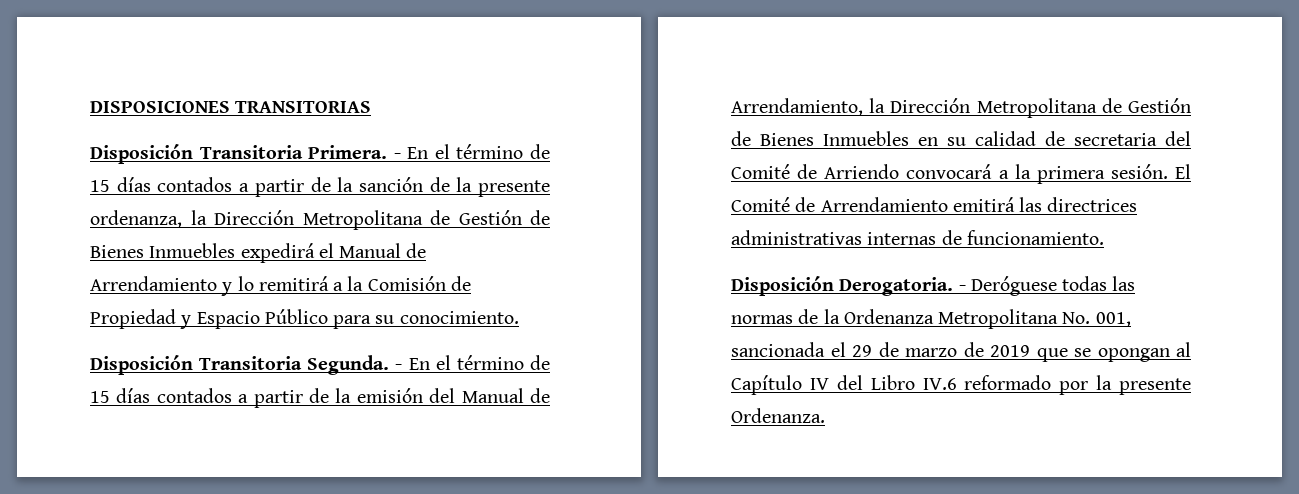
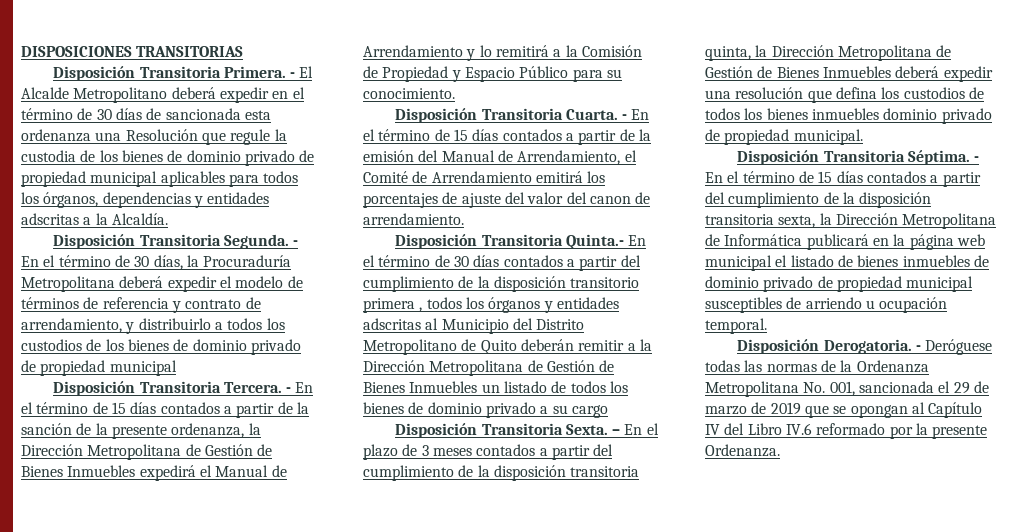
(401, 156) none -> [299,66,314,78] [21,87,305,103] [21,108,271,120] [21,129,287,145] [21,150,315,166] [21,171,299,187] [21,192,270,208] [21,213,168,225] [53,234,299,249] [21,255,292,270] [21,276,303,292] [21,297,261,313] [21,318,285,334] [21,339,301,355] [21,360,177,376] [53,381,292,396] El Alcalde Metropolitano deberá expedir en el término de 30 días de sancionada esta ordenanza una Resolución que regule la custodia de los bienes de dominio privado de propiedad municipal aplicables para todos los órganos, dependencias y entidades adscritas a la Alcaldía. // Disposición Transitoria Segunda. - En el término de 30 días, la Procuraduría Metropolitana deberá expedir el modelo de términos de referencia y contrato de arrendamiento, y distribuirlo a todos los custodios de los bienes de dominio privado de propiedad municipal // Disposición Transitoria Tercera. -
[307,355,390,375] Segunda. -> [565,109,618,120] Cuarta.
[869,98,1191,118] [731,131,1191,146] [731,164,1191,184] [731,197,1138,212] [731,230,1104,245] la Dirección Metropolitana de Gestión de Bienes Inmuebles en su calidad de secretaria del Comité de Arriendo convocará a la primera sesión. El Comité de Arrendamiento emitirá las directrices administrativas internas de funcionamiento. -> [624,150,637,162] [363,171,606,183] [363,192,651,208] [363,213,464,225] [395,234,647,249] [363,255,641,271] [363,276,640,292] [363,297,619,313] [363,318,585,334] [363,339,652,355] [363,360,615,376] [363,381,628,393] [363,402,608,418] [395,423,659,438] [363,444,614,460] [363,465,640,481] [705,45,952,61] [705,66,993,82] [705,87,984,103] [705,108,992,124] [705,129,863,145] [737,150,980,165] [705,171,981,187] [705,192,932,208] [705,213,997,229] [705,234,985,250] [705,255,989,271] [705,276,974,292] [705,297,948,313] [705,318,767,334] el Comité de Arrendamiento emitirá los porcentajes de ajuste del valor del canon de arrendamiento. // Disposición Transitoria Quinta.- En el término de 30 días contados a partir del cumplimiento de la disposición transitorio primera , todos los órganos y entidades adscritas al Municipio del Distrito Metropolitano de Quito deberán remitir a la Dirección Metropolitana de Gestión de Bienes Inmuebles un listado de todos los bienes de dominio privado a su cargo // Disposición Transitoria Sexta. – En el plazo de 3 meses contados a partir del cumplimiento de la disposición transitoria quinta, la Dirección Metropolitana de Gestión de Bienes Inmuebles deberá expedir una resolución que defina los custodios de todos los bienes inmuebles dominio privado de propiedad municipal. // Disposición Transitoria Séptima. - En el término de 15 días contados a partir del cumplimiento de la disposición transitoria sexta, la Dirección Metropolitana de Informática publicará en la página web municipal el listado de bienes inmuebles de dominio privado de propiedad municipal susceptibles de arriendo u ocupación temporal.

